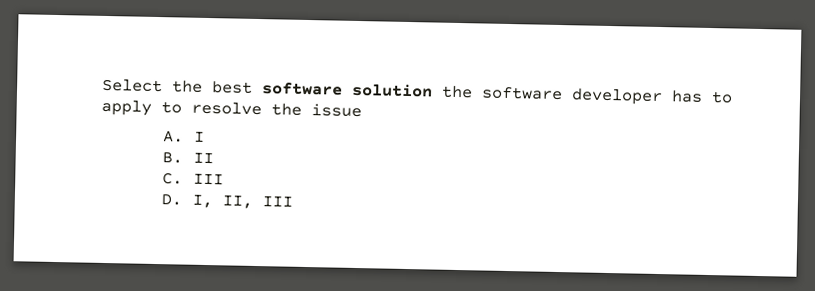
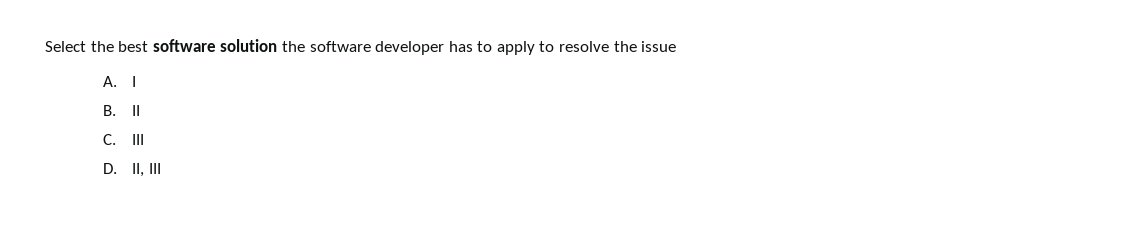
[191,194,213,209] I, -> (118, 168) none

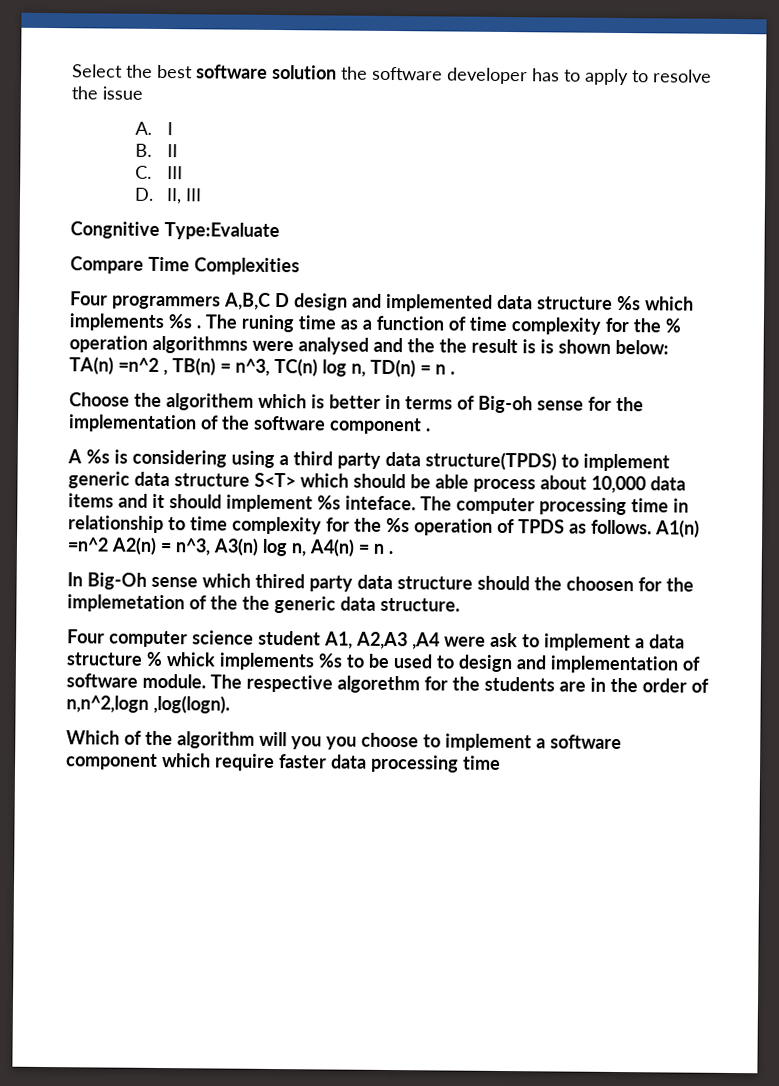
(161, 168) none -> [70,221,280,241] [70,256,300,276] [70,291,694,312] [69,313,681,335] [69,335,669,355] [69,356,455,378] [69,392,644,414] [68,414,431,435] [67,449,670,472] [68,471,686,494] [68,493,689,516] [68,515,700,538] [67,536,393,557] [67,572,694,592] [67,594,460,614] [67,629,685,652] [66,651,701,674] [66,673,709,694] [66,694,230,714] [66,730,622,752] [66,753,501,773] // Congnitive Type:Evaluate // Compare Time Complexities // Four programmers A,B,C D design and implemented data structure %s which implements %s . The runing time as a function of time complexity for the % operation algorithmns were analysed and the the result is is shown below: TA(n) =n^2 , TB(n) = n^3, TC(n) log n, TD(n) = n . // Choose the algorithem which is better in terms of Big-oh sense for the implementation of the software component . // A %s is considering using a third party data structure(TPDS) to implement generic data structure S<T> which should be able process about 10,000 data items and it should implement %s inteface. The computer processing time in relationship to time complexity for the %s operation of TPDS as follows. A1(n) =n^2 A2(n) = n^3, A3(n) log n, A4(n) = n . // In Big-Oh sense which thired party data structure should the choosen for the implemetation of the the generic data structure. // Four computer science student A1, A2,A3 ,A4 were ask to implement a data structure % whick implements %s to be used to design and implementation of software module. The respective algorethm for the students are in the order of n,n^2,logn ,log(logn). // Which of the algorithm will you you choose to implement a software component which require faster data processing time

